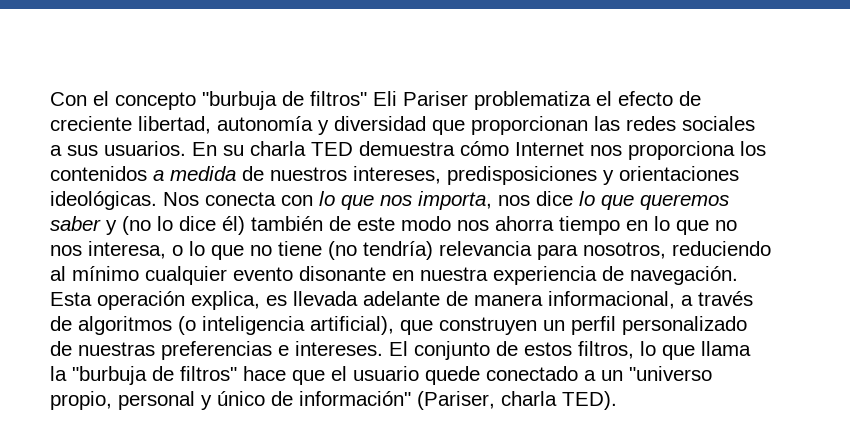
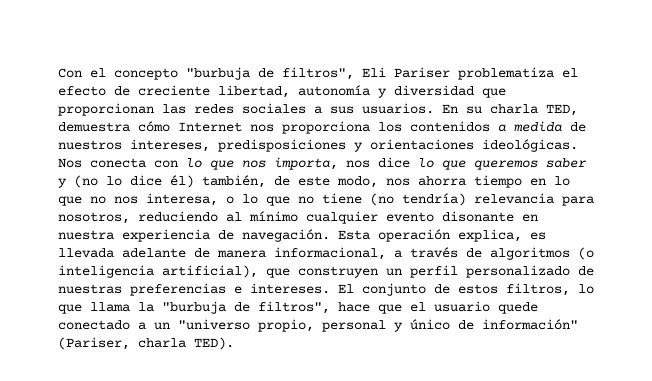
[310,91,367,106] filtros" -> [282,67,354,80] filtros",
[311,142,353,156] TED -> [546,104,578,116] TED,
[251,216,323,231] también -> [202,175,266,188] también,
[401,216,451,231] modo -> [337,176,378,188] modo,
[180,366,237,381] filtros" -> [258,301,330,314] filtros",

